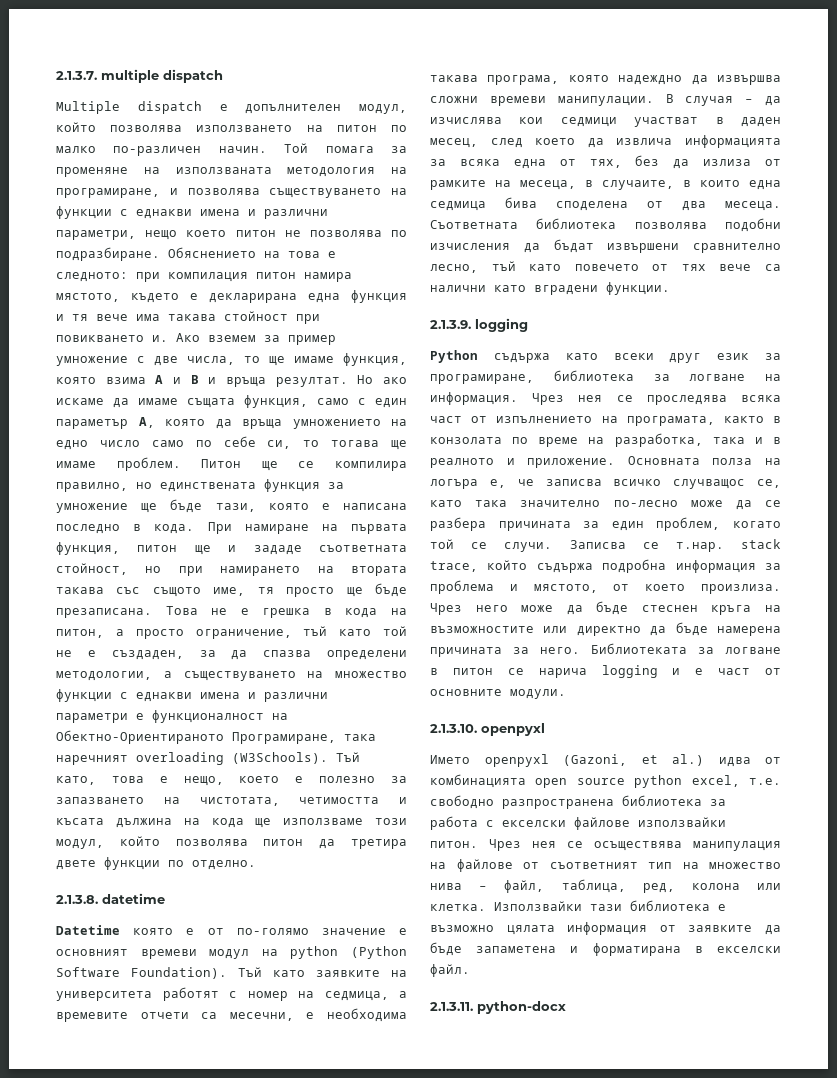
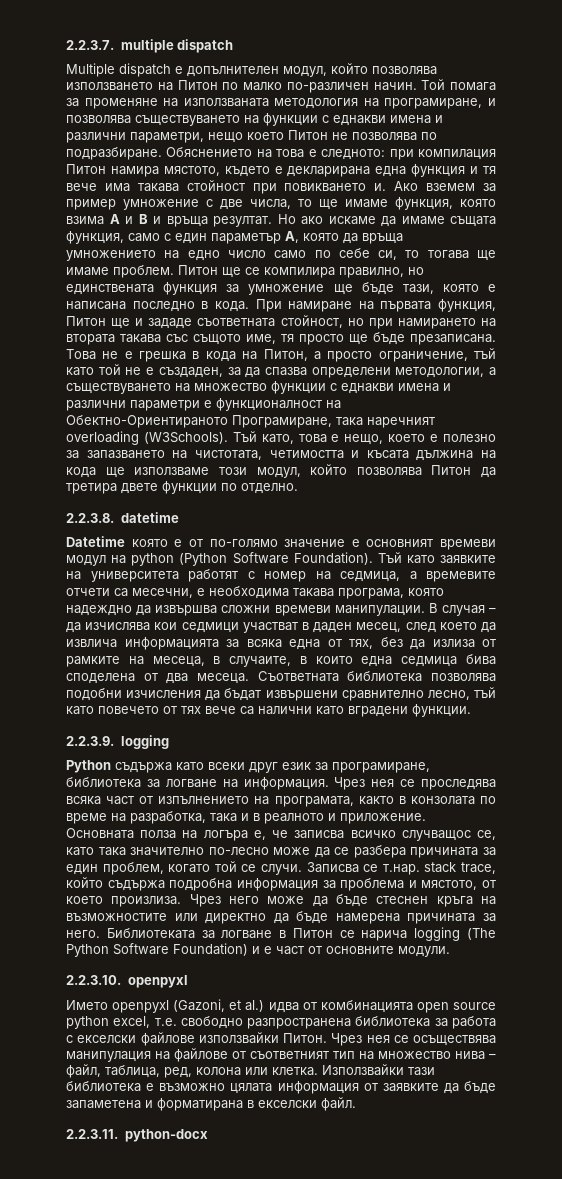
[56,71,97,80] 2.1.3.7. -> [66,40,114,50] 2.2.3.7.
[336,125,377,132] питон -> [177,80,218,90] Питон
[235,230,276,237] питон -> [288,130,328,140] Питон
[256,272,296,279] питон -> [66,164,106,174] Питон
[137,545,178,552] питон -> [66,316,106,326] Питон
[56,629,104,638] питон, -> [263,349,308,361] Питон,
[263,839,304,846] питон -> [431,465,472,475] Питон
[56,895,98,904] 2.1.3.8. -> [66,513,114,523] 2.2.3.8.
[430,320,471,329] 2.1.3.9. -> [66,736,114,746] 2.2.3.9.
[452,668,493,675] питон -> [292,928,333,938] Питон
(658, 671) none -> [466,928,496,940] [66,943,248,957] (The Python Software Foundation)
[430,724,477,733] 2.1.3.10. -> [66,975,121,985] 2.2.3.10.
[430,841,478,848] питон. -> [283,1033,327,1043] Питон.
[430,1002,473,1011] 2.1.3.11. -> [66,1129,118,1139] 2.2.3.11.

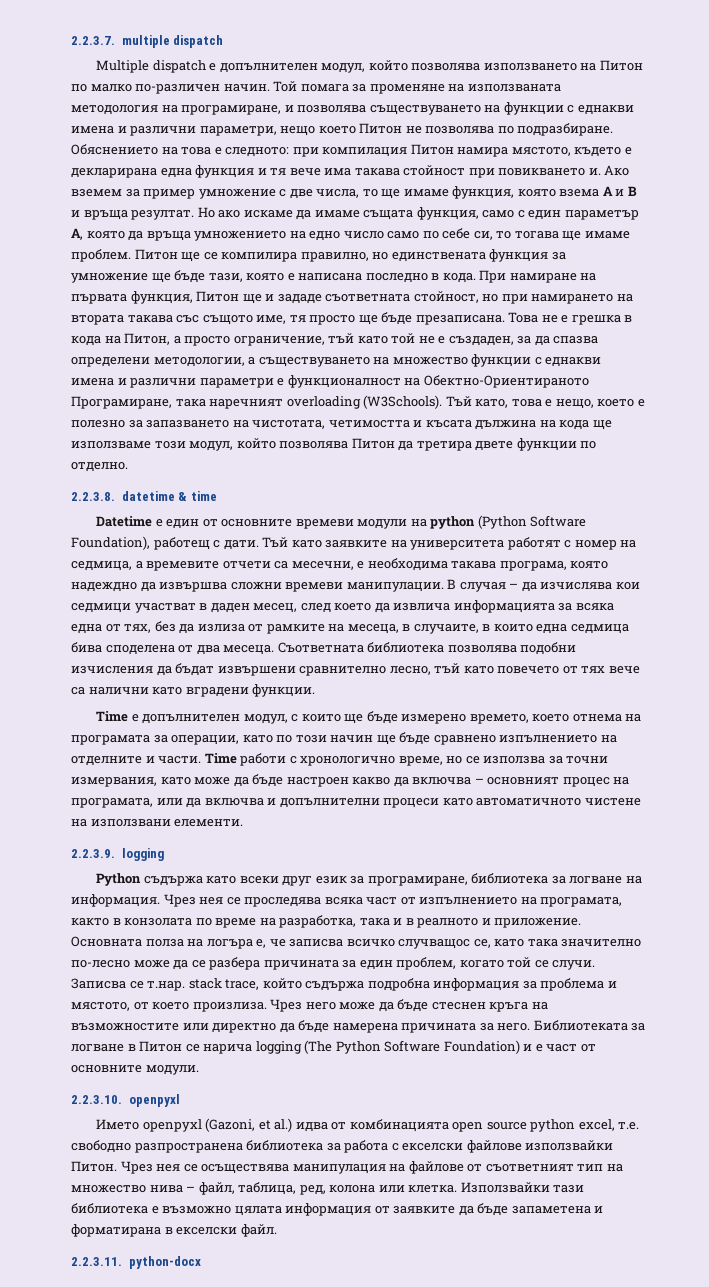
[66,216,104,225] взима -> [559,189,600,197] взема
(179, 517) none -> [178,491,217,501] & time
[131,539,496,550] [66,552,373,566] която е от по-голямо значение е основният времеви модул на python (Python Software Foundation). -> [155,515,587,529] [71,536,259,550] е един от основните времеви модули на python (Python Software Foundation), работещ с дати.
(471, 710) none -> [96,711,642,724] [71,732,617,745] [71,753,609,766] [71,774,630,787] [71,798,641,808] [71,819,244,827] // Time е допълнителен модул, с които ще бъде измерено времето, което отнема на програмата за операции, като по този начин ще бъде сравнено изпълнението на отделните и части. Time работи с хронологично време, но се използва за точни измервания, като може да бъде настроен какво да включва – основният процес на програмата, или да включва и допълнителни процеси като автоматичното чистене на използвани елементи.

